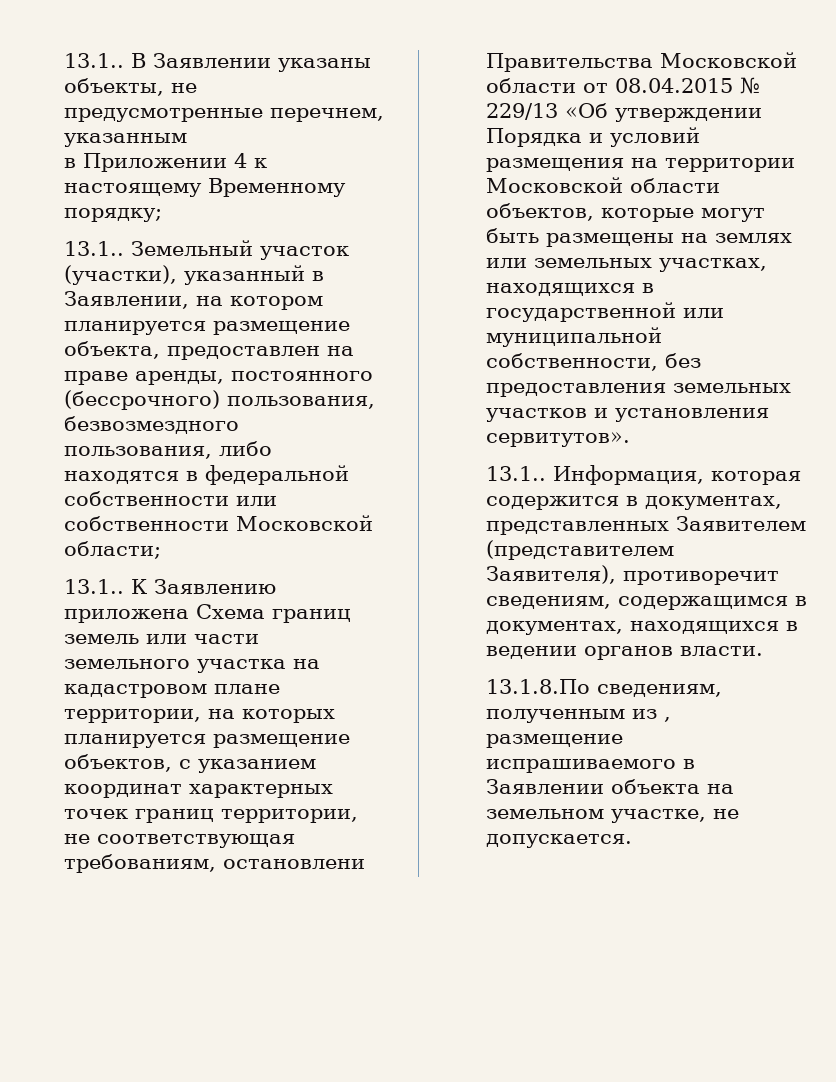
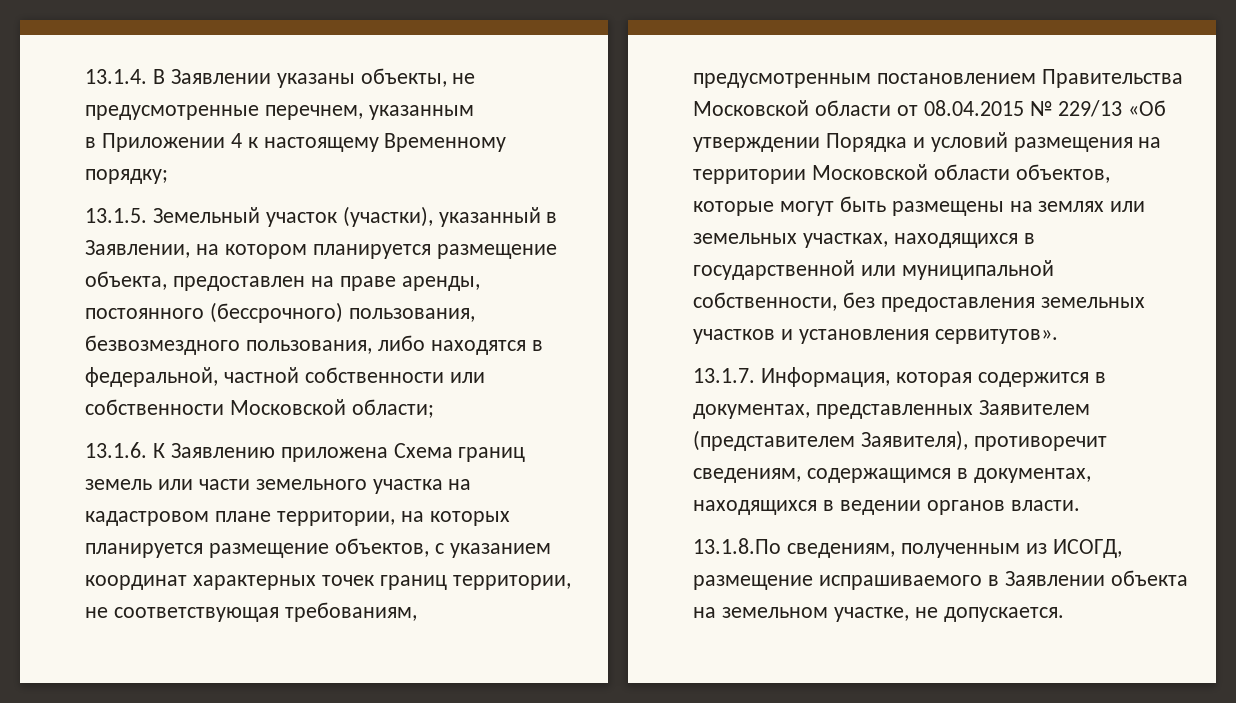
[63,53,124,68] 13.1.. -> [85,69,148,84] 13.1.4.
[63,241,124,256] 13.1.. -> [85,208,148,223] 13.1.5.
[204,465,349,485] федеральной -> [85,367,300,387] федеральной, частной
[63,579,124,594] 13.1.. -> [85,442,148,458] 13.1.6.
[222,859,365,869] остановлени -> [693,73,1037,88] предусмотренным постановлением
[485,466,546,481] 13.1.. -> [693,368,756,383] 13.1.7.
[663,717,671,722] , -> [1052,539,1122,558] ИСОГД,

